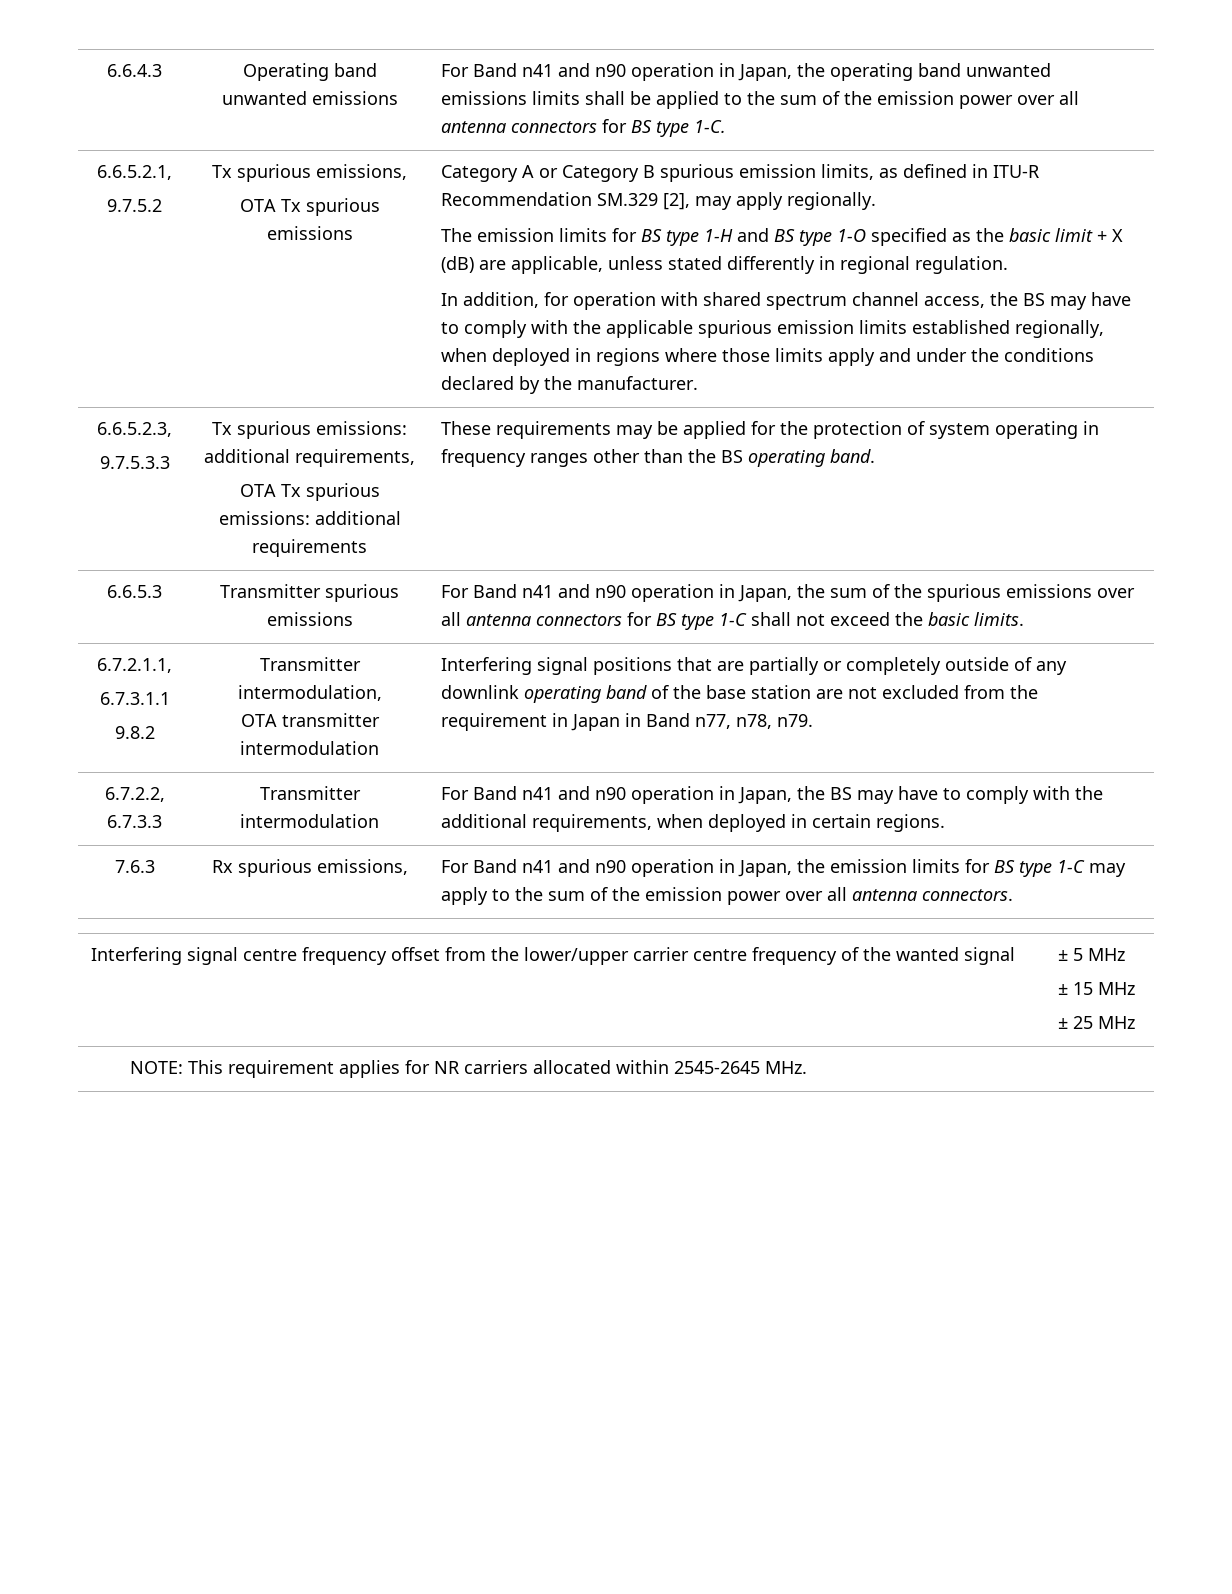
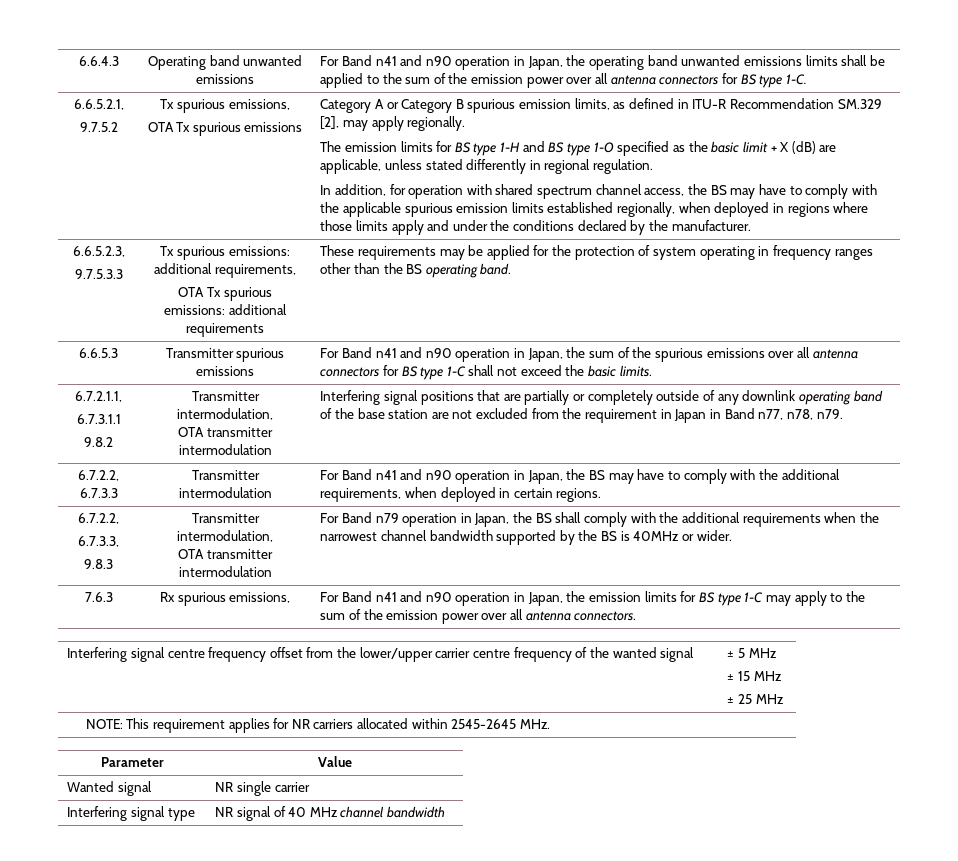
(946, 823) none -> [78,513,119,524] [78,536,119,547] [84,559,113,569] [191,513,260,523] [177,530,273,542] [178,549,273,559] [178,566,272,577] [320,512,879,527] [320,530,732,545] // 6.7.2.2, // 6.7.3.3, // 9.8.3 | Transmitter intermodulation, // OTA transmitter intermodulation | For Band n79 operation in Japan, the BS shall comply with the additional requirements when the narrowest channel bandwidth supported by the BS is 40MHz or wider.
(808, 1067) none -> [101,757,164,767] [317,756,352,767] [67,781,152,796] [215,781,310,796] [67,806,195,821] [215,806,446,821] // Parameter | Value // Wanted signal | NR single carrier // Interfering signal type | NR signal of 40 MHz channel bandwidth

